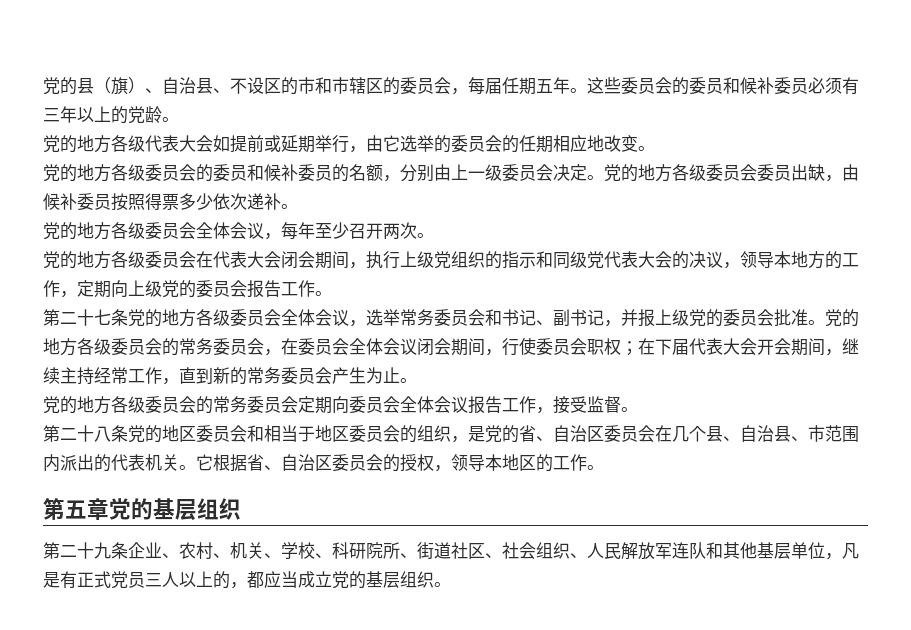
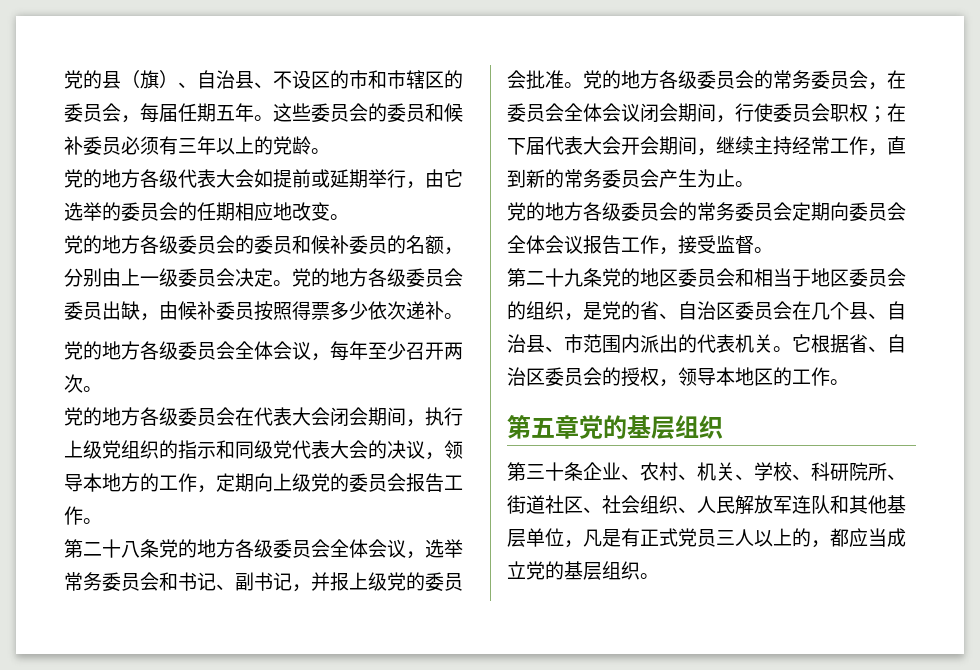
[94,309,111,325] 七 -> [121,541,140,558] 八
[94,426,111,442] 八 -> [564,268,583,287] 九
[60,542,111,559] 二十九 -> [526,462,564,481] 三十

